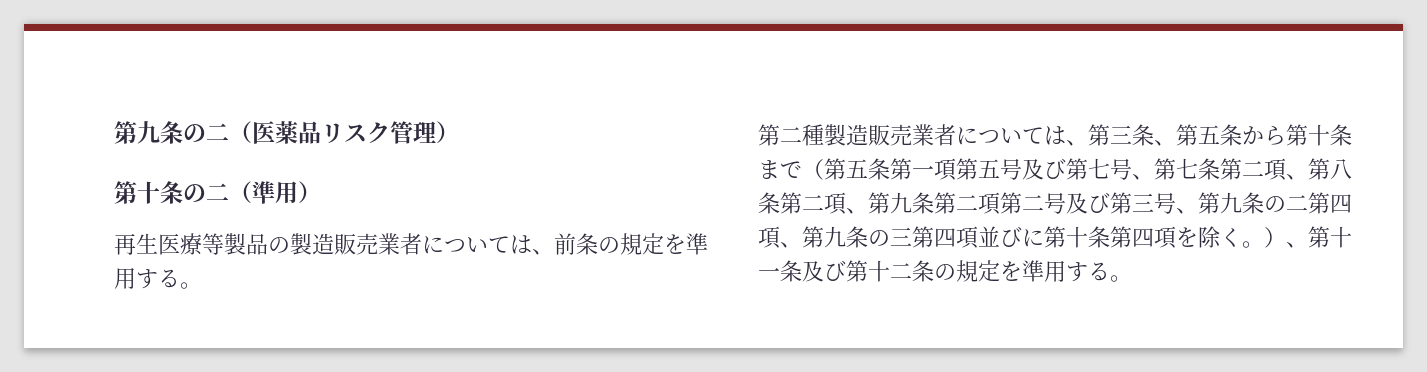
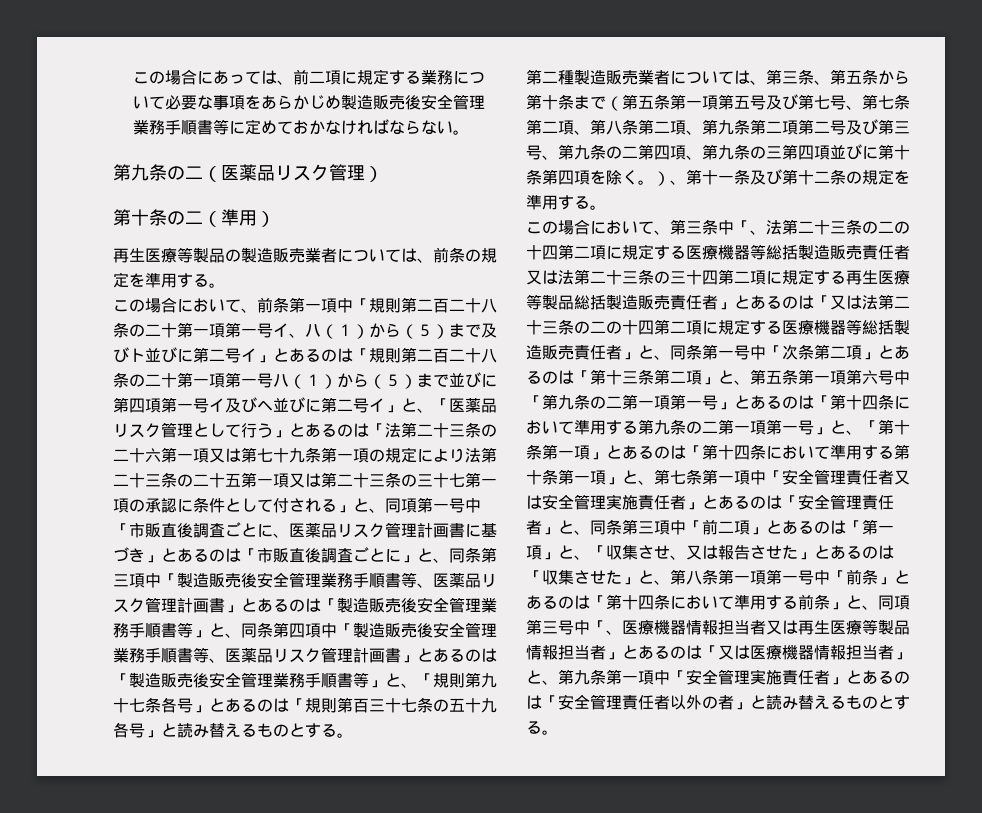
(114, 132) none -> [132,69,485,85] [132,94,485,110] [132,119,469,135] この場合にあっては、前二項に規定する業務について必要な事項をあらかじめ製造販売後安全管理業務手順書等に定めておかなければならない。 //
(202, 285) none -> [113,297,497,313] [113,322,497,339] [113,347,497,363] [113,372,497,389] [113,397,497,413] [113,422,497,438] [113,447,497,463] [113,472,497,488] [113,497,481,513] [113,522,497,538] [113,547,497,563] [113,572,497,588] [113,597,497,613] [113,622,497,638] [113,647,497,663] [113,672,497,688] [113,697,497,713] [113,722,353,738] // この場合において、前条第一項中「規則第二百二十八条の二十第一項第一号イ、ハ（１）から（５）まで及びト並びに第二号イ」とあるのは「規則第二百二十八条の二十第一項第一号ハ（１）から（５）まで並びに第四項第一号イ及びヘ並びに第二号イ」と、「医薬品リスク管理として行う」とあるのは「法第二十三条の二十六第一項又は第七十九条第一項の規定により法第二十三条の二十五第一項又は第二十三条の三十七第一項の承認に条件として付される」と、同項第一号中「市販直後調査ごとに、医薬品リスク管理計画書に基づき」とあるのは「市販直後調査ごとに」と、同条第三項中「製造販売後安全管理業務手順書等、医薬品リスク管理計画書」とあるのは「製造販売後安全管理業務手順書等」と、同条第四項中「製造販売後安全管理業務手順書等、医薬品リスク管理計画書」とあるのは「製造販売後安全管理業務手順書等」と、「規則第九十七条各号」とあるのは「規則第百三十七条の五十九各号」と読み替えるものとする。
(1132, 278) none -> [526,219,910,235] [526,244,910,260] [526,269,910,285] [526,294,910,310] [526,319,910,335] [526,344,910,360] [526,369,910,385] [526,394,910,410] [526,419,910,435] [526,444,910,460] [526,469,910,485] [526,494,894,510] [526,519,894,535] [526,545,894,560] [526,569,910,585] [526,594,910,610] [526,619,910,635] [526,644,910,660] [526,669,910,685] [526,694,910,710] [526,721,558,735] // この場合において、第三条中「、法第二十三条の二の十四第二項に規定する医療機器等総括製造販売責任者又は法第二十三条の三十四第二項に規定する再生医療等製品総括製造販売責任者」とあるのは「又は法第二十三条の二の十四第二項に規定する医療機器等総括製造販売責任者」と、同条第一号中「次条第二項」とあるのは「第十三条第二項」と、第五条第一項第六号中「第九条の二第一項第一号」とあるのは「第十四条において準用する第九条の二第一項第一号」と、「第十条第一項」とあるのは「第十四条において準用する第十条第一項」と、第七条第一項中「安全管理責任者又は安全管理実施責任者」とあるのは「安全管理責任者」と、同条第三項中「前二項」とあるのは「第一項」と、「収集させ、又は報告させた」とあるのは「収集させた」と、第八条第一項第一号中「前条」とあるのは「第十四条において準用する前条」と、同項第三号中「、医療機器情報担当者又は再生医療等製品情報担当者」とあるのは「又は医療機器情報担当者」と、第九条第一項中「安全管理実施責任者」とあるのは「安全管理責任者以外の者」と読み替えるものとする。

